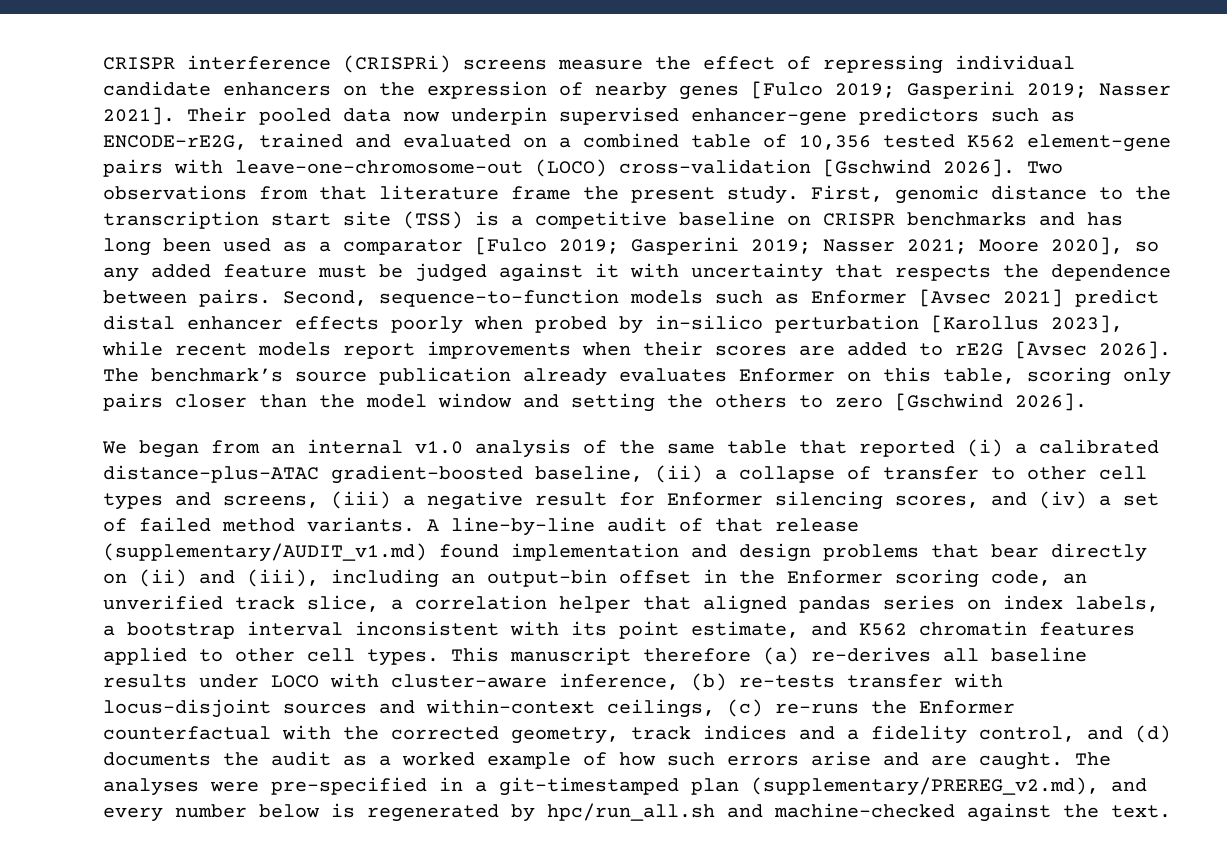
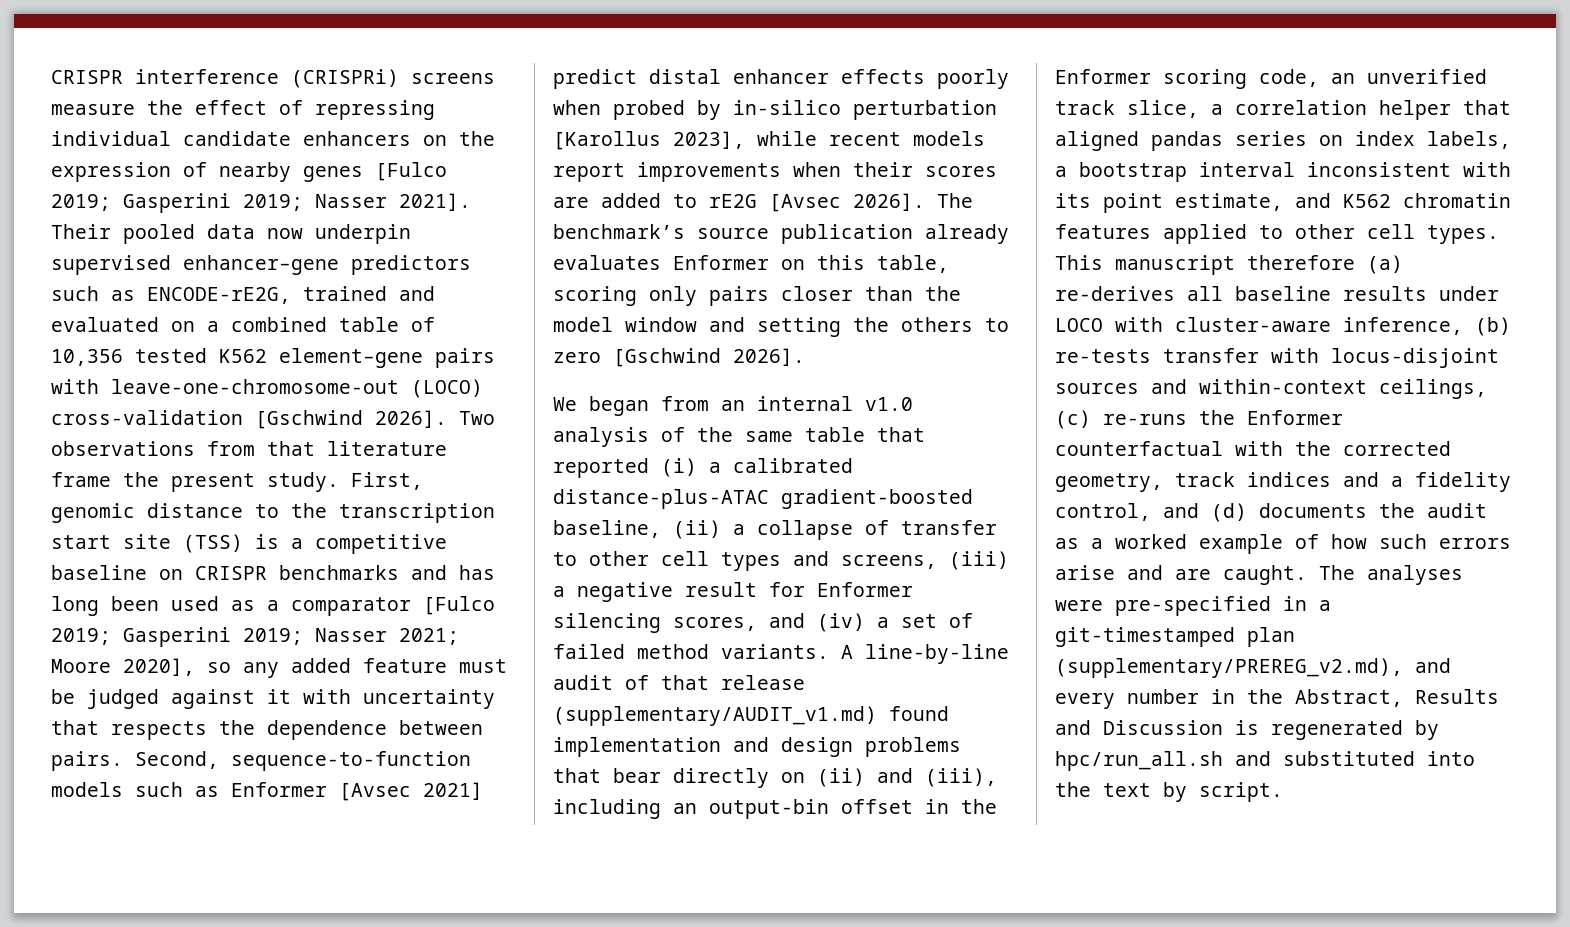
[259,804,320,818] below -> [1211,689,1499,707] [1055,720,1223,735] in the Abstract, Results and Discussion
[774,803,1171,822] machine-checked against the text. -> [1283,751,1475,766] [1055,782,1283,802] substituted into the text by script.

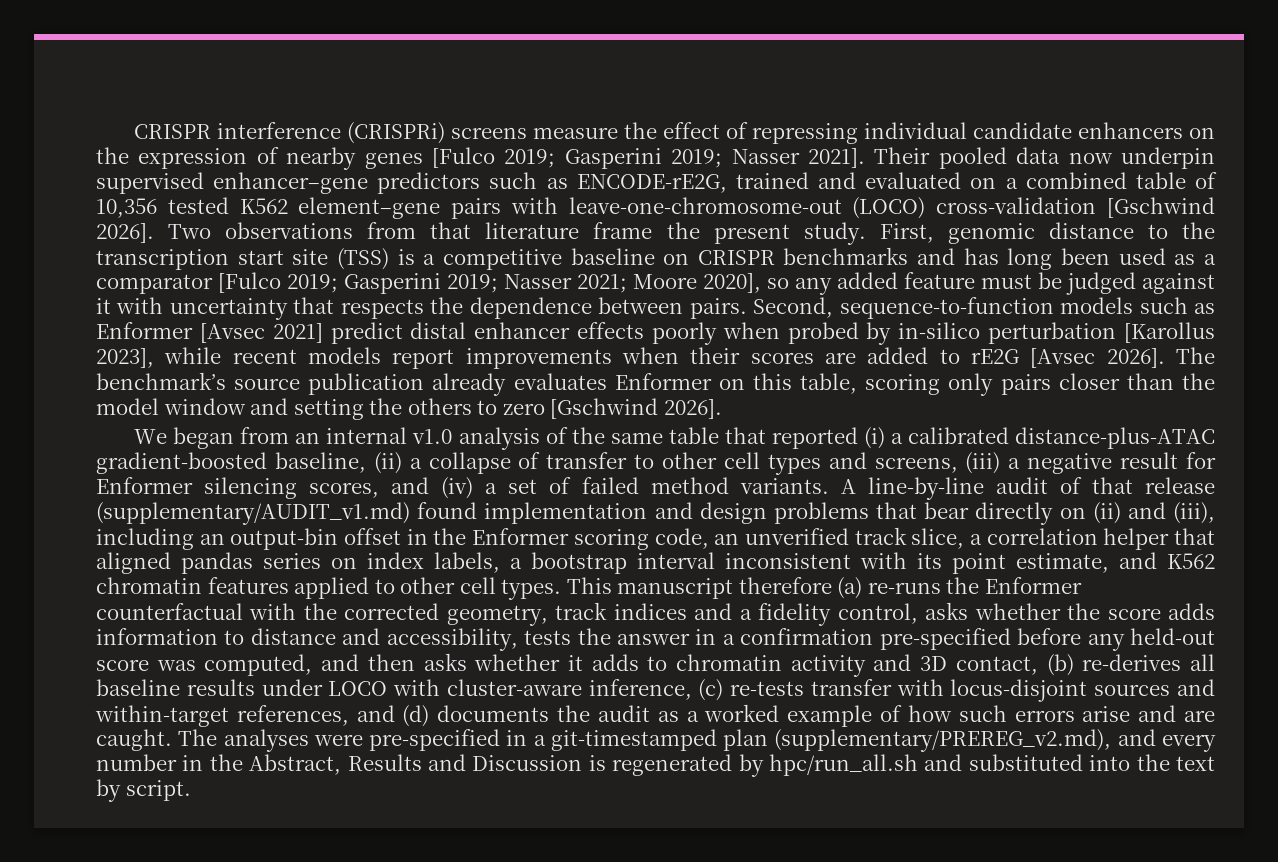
[1055,286,1499,301] [1055,317,1511,336] [1055,348,1499,368] [1055,379,1487,399] [1055,410,1091,429] re-derives all baseline results under LOCO with cluster-aware inference, (b) re-tests transfer with locus-disjoint sources and within-context ceilings, (c) -> (863, 588) none
(1151, 512) none -> [925,602,1216,620] [96,628,1215,651] [96,653,1216,677] [96,679,1216,702] [95,705,349,727] asks whether the score adds information to distance and accessibility, tests the answer in a confirmation pre-specified before any held-out score was computed, and then asks whether it adds to chromatin activity and 3D contact, (b) re-derives all baseline results under LOCO with cluster-aware inference, (c) re-tests transfer with locus-disjoint sources and within-target references,

